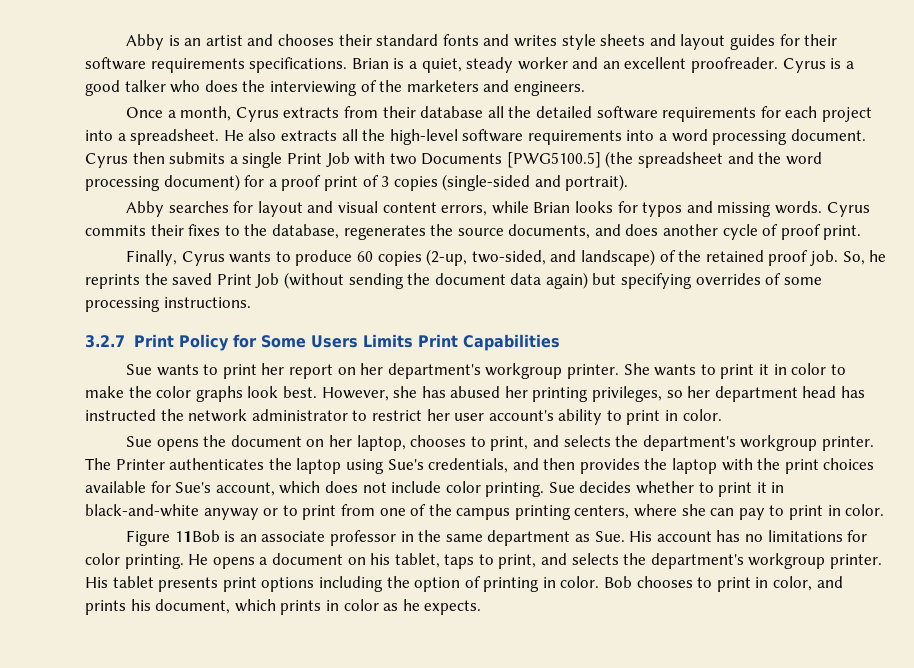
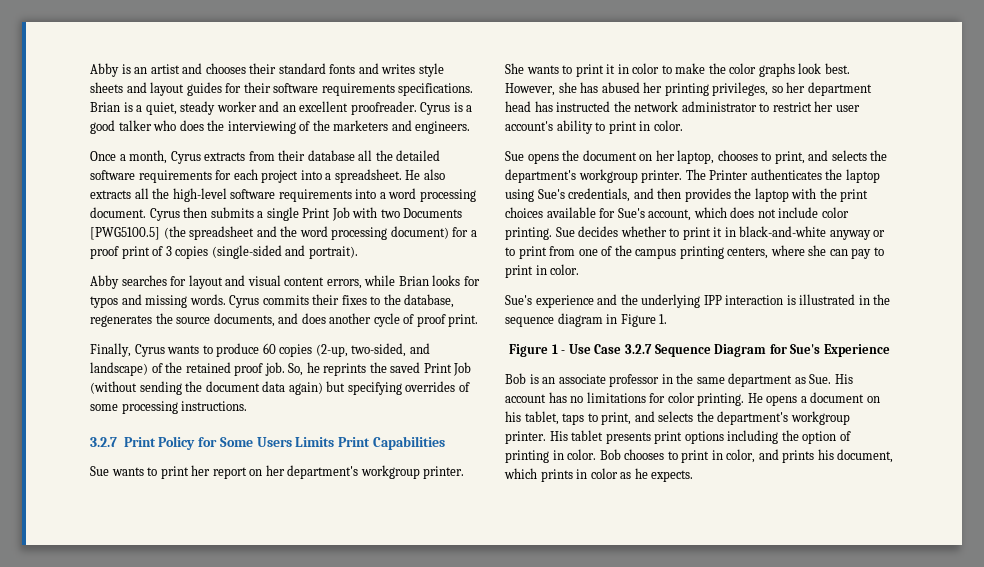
[126,530,220,546] Figure 11Bob -> [505,294,891,308] [505,313,668,327] [509,344,890,357] [505,373,526,384] Sue's experience and the underlying IPP interaction is illustrated in the sequence diagram in Figure 1. // Figure 1 - Use Case 3.2.7 Sequence Diagram for Sue's Experience // Bob

